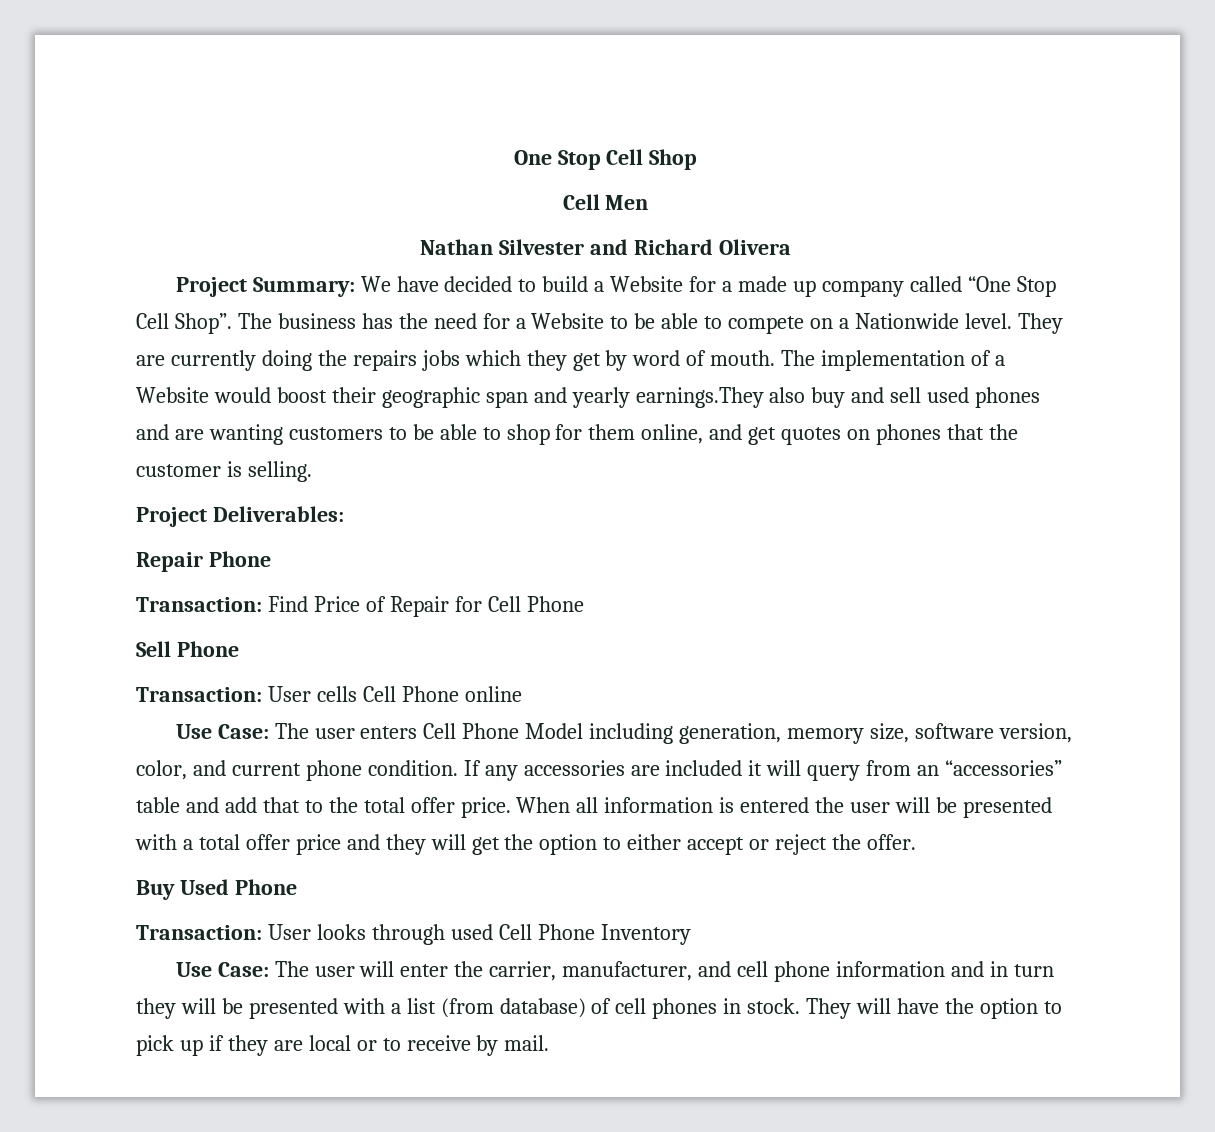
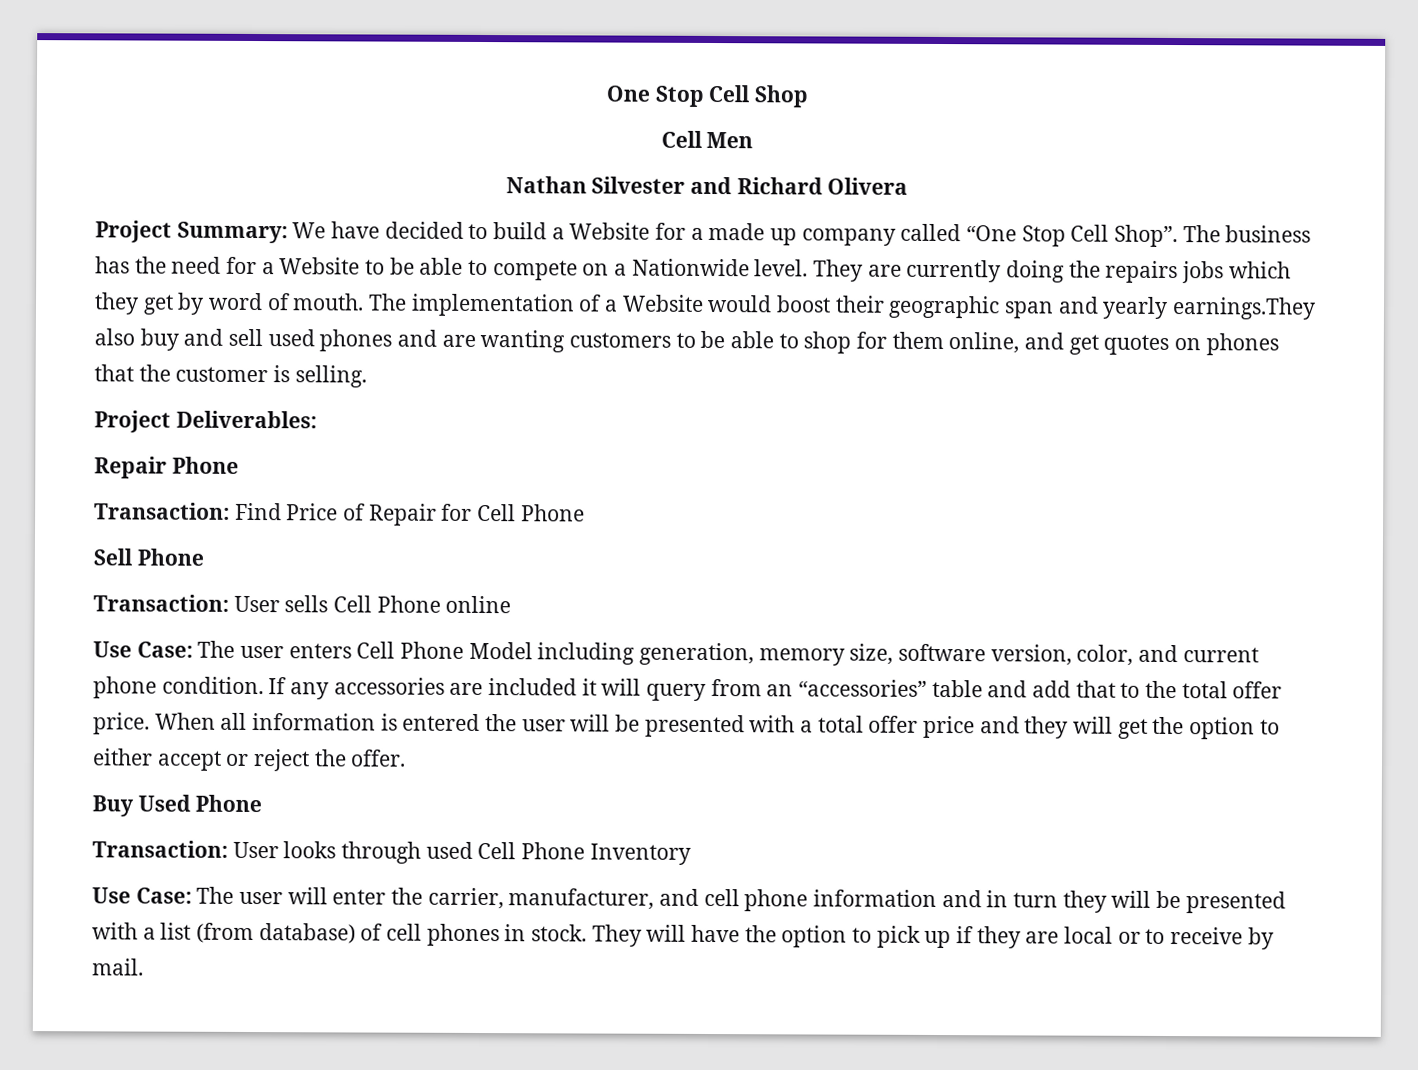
[316,686,357,702] cells -> [284,595,329,613] sells

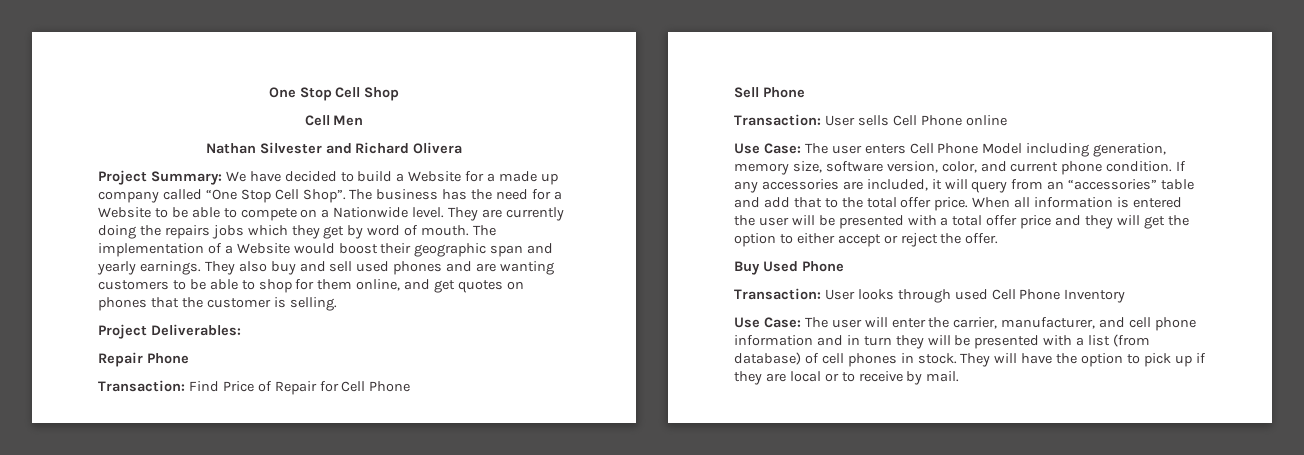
[1172,297,1317,320] earnings.They -> [139,261,235,275] earnings. They
[488,678,578,696] included -> [866,179,928,191] included,

